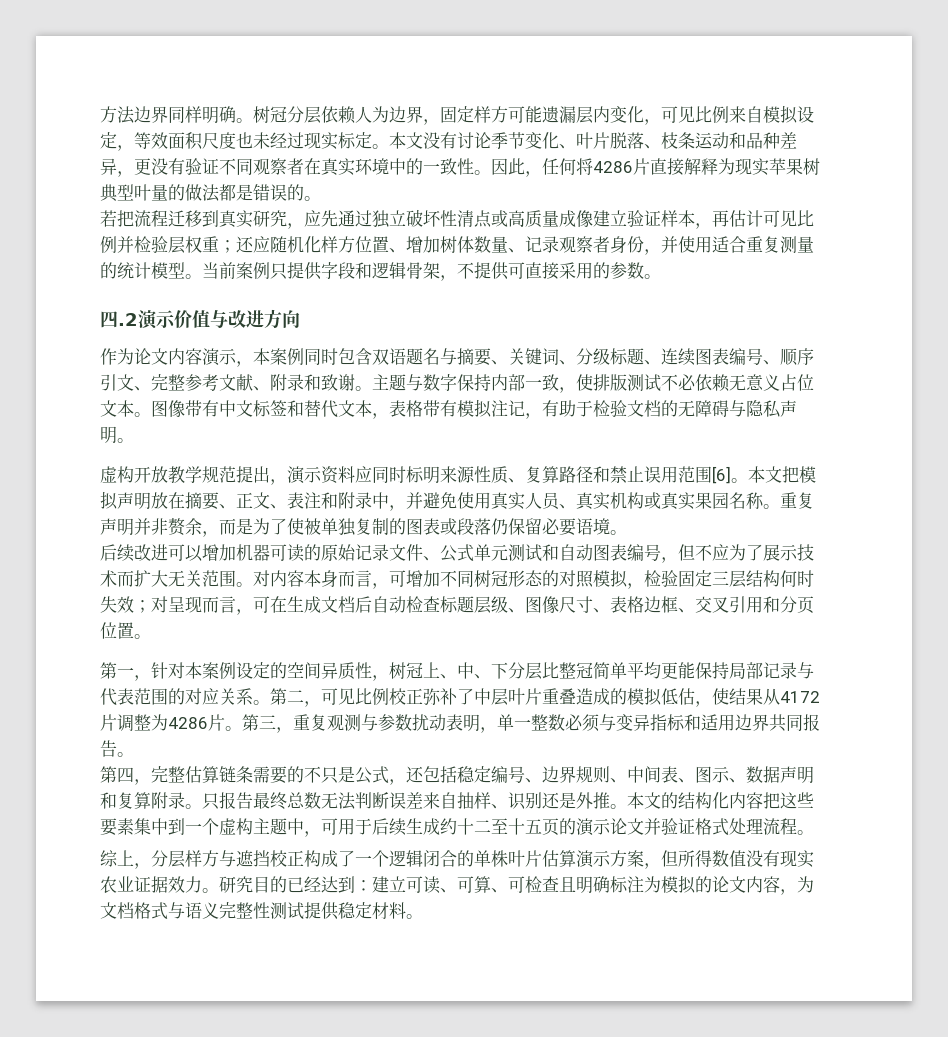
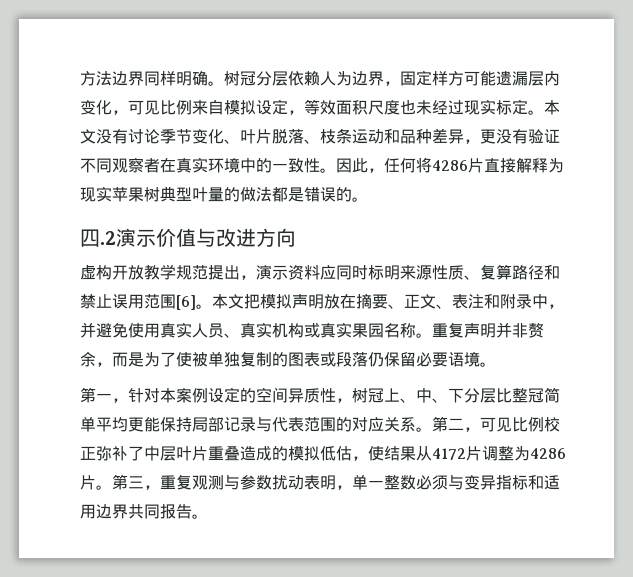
[100,209,814,229] [100,236,814,255] [100,262,661,281] // 若把流程迁移到真实研究，应先通过独立破坏性清点或高质量成像建立验证样本，再估计可见比例并检验层权重；还应随机化样方位置、增加树体数量、记录观察者身份，并使用适合重复测量的统计模型。当前案例只提供字段和逻辑骨架，不提供可直接采用的参数。 -> (368, 199) none
[100,348,814,367] [100,374,814,393] [100,399,797,419] [100,426,134,444] // 作为论文内容演示，本案例同时包含双语题名与摘要、关键词、分级标题、连续图表编号、顺序引文、完整参考文献、附录和致谢。主题与数字保持内部一致，使排版测试不必依赖无意义占位文本。图像带有中文标签和替代文本，表格带有模拟注记，有助于检验文档的无障碍与隐私声明。 -> (296, 237) none
[100,544,814,563] [100,569,814,589] [100,596,814,615] [100,622,151,639] // 后续改进可以增加机器可读的原始记录文件、公式单元测试和自动图表编号，但不应为了展示技术而扩大无关范围。对内容本身而言，可增加不同树冠形态的对照模拟，检验固定三层结构何时失效；对呈现而言，可在生成文档后自动检查标题层级、图像尺寸、表格边框、交叉引用和分页位置。 -> (496, 364) none
[100,766,814,785] [100,792,814,810] [100,818,814,837] [100,850,814,869] [100,875,814,895] [100,902,423,920] // 第四，完整估算链条需要的不只是公式，还包括稳定编号、边界规则、中间表、图示、数据声明和复算附录。只报告最终总数无法判断误差来自抽样、识别还是外推。本文的结构化内容把这些要素集中到一个虚构主题中，可用于后续生成约十二至十五页的演示论文并验证格式处理流程。 // 综上，分层样方与遮挡校正构成了一个逻辑闭合的单株叶片估算演示方案，但所得数值没有现实农业证据效力。研究目的已经达到：建立可读、可算、可检查且明确标注为模拟的论文内容，为文档格式与语义完整性测试提供稳定材料。 -> (208, 516) none

